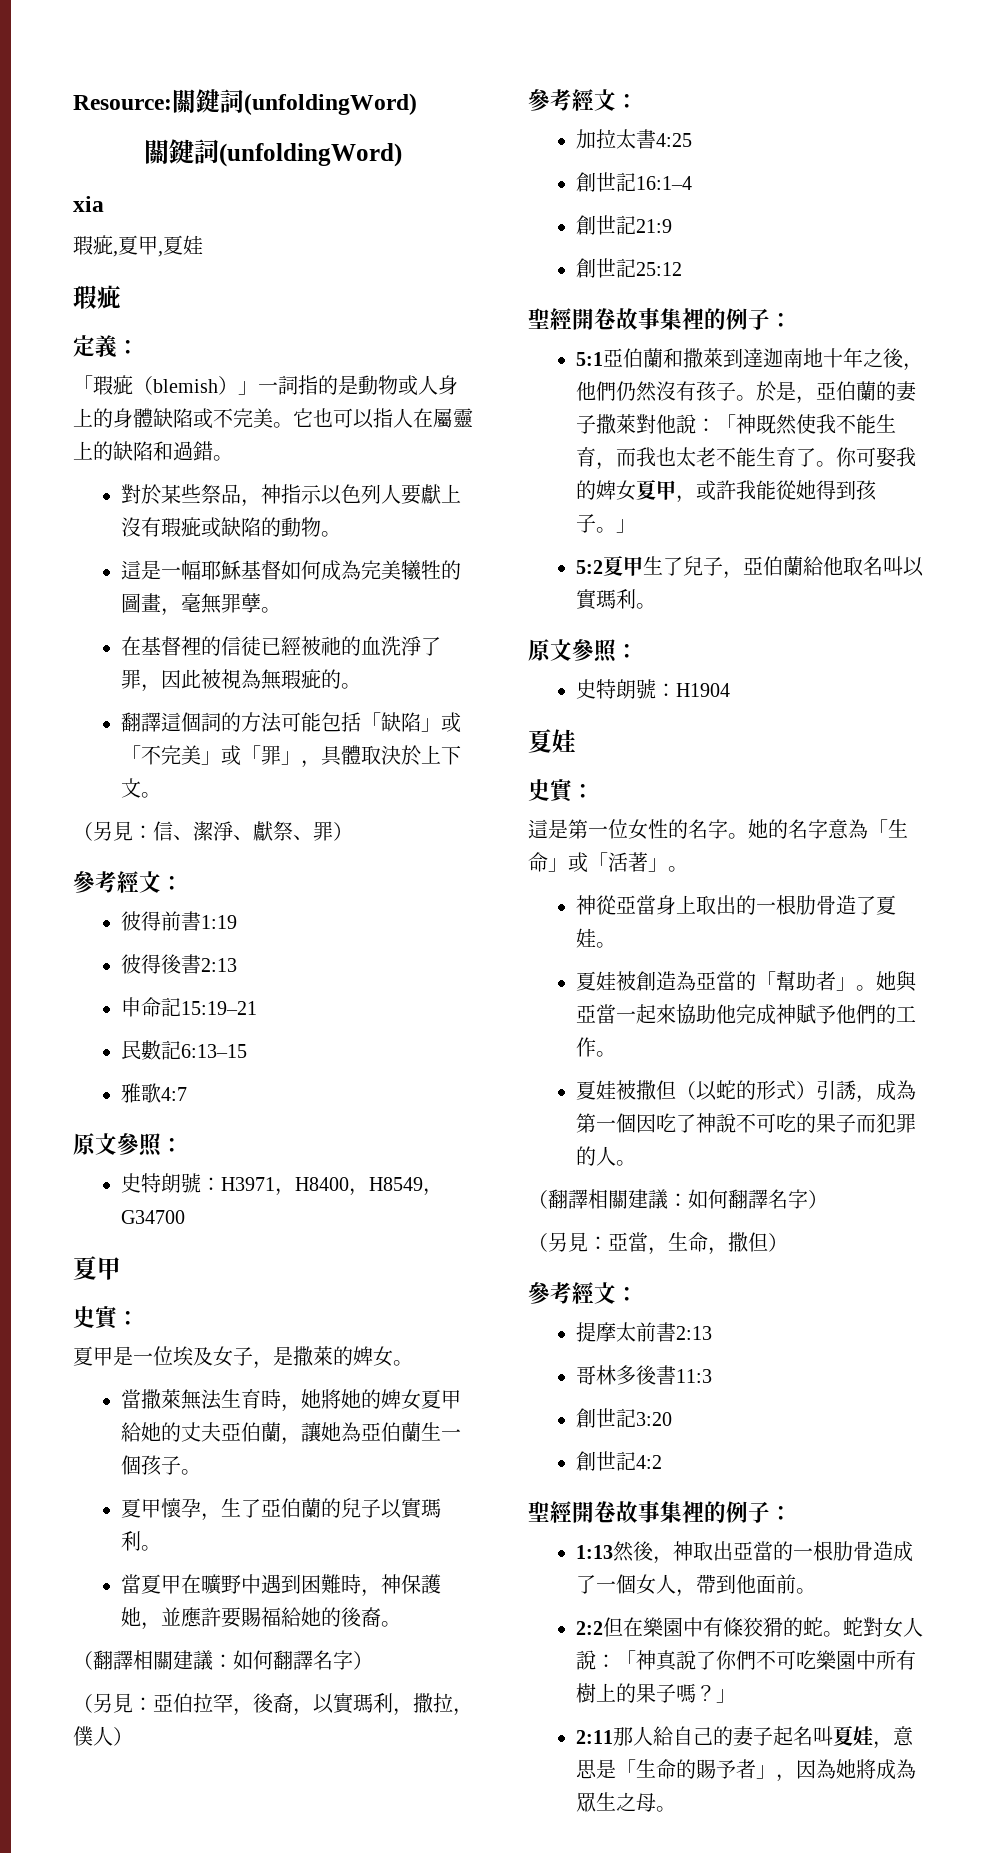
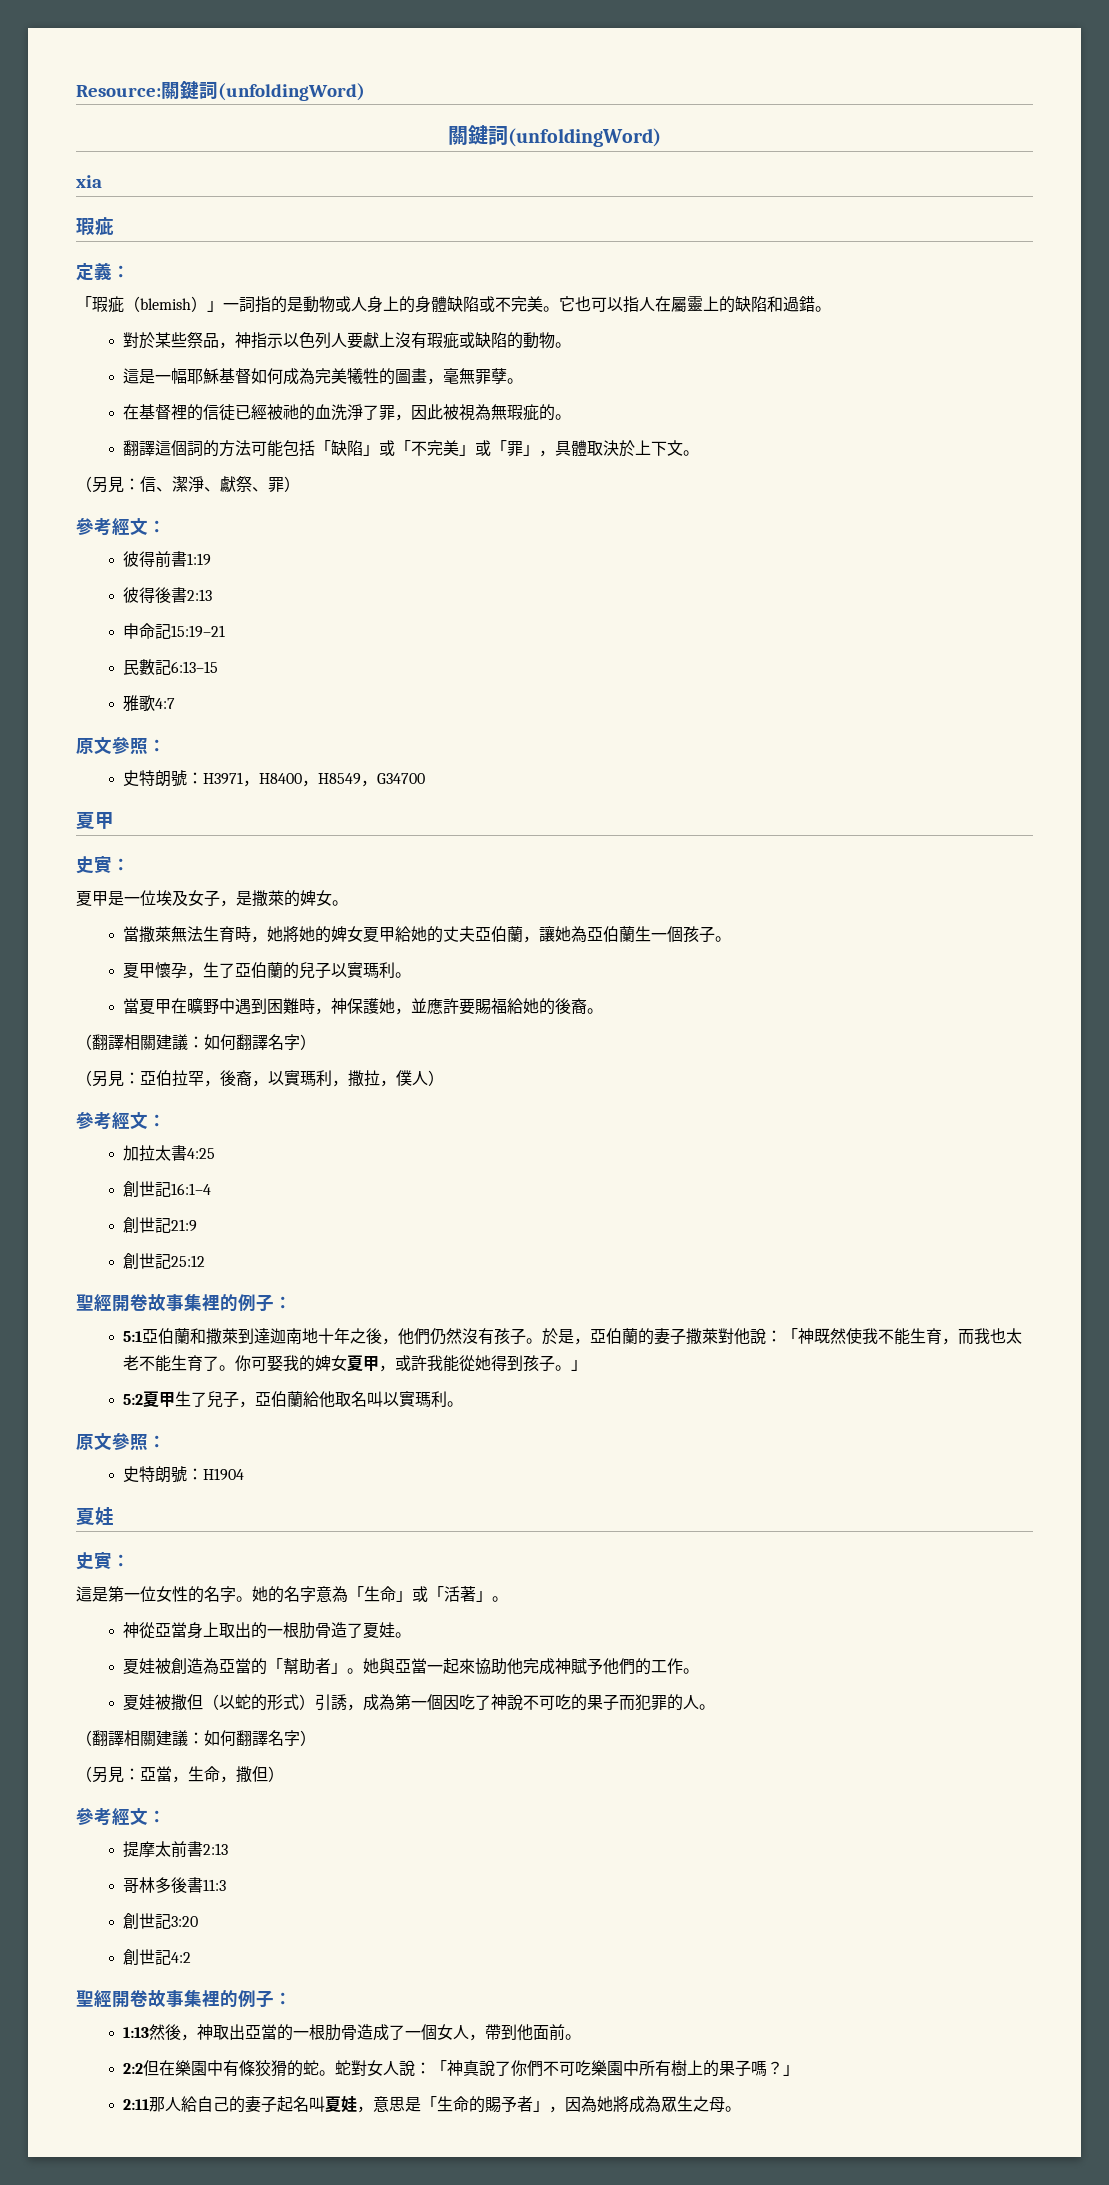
[73,235,203,257] // 瑕疵,夏甲,夏娃 -> (102, 181) none

